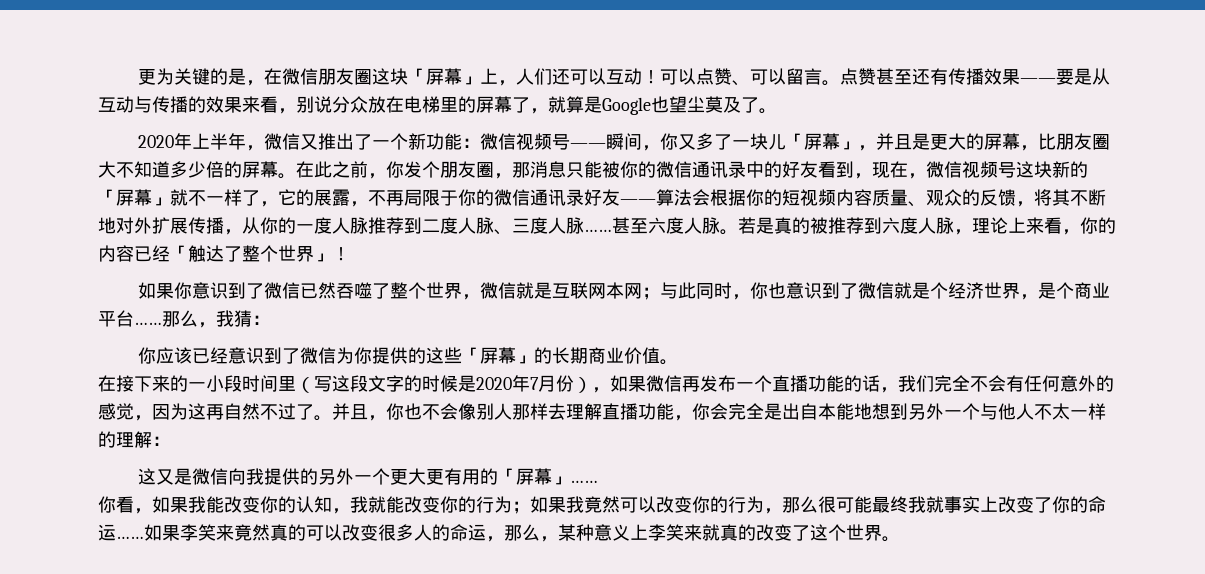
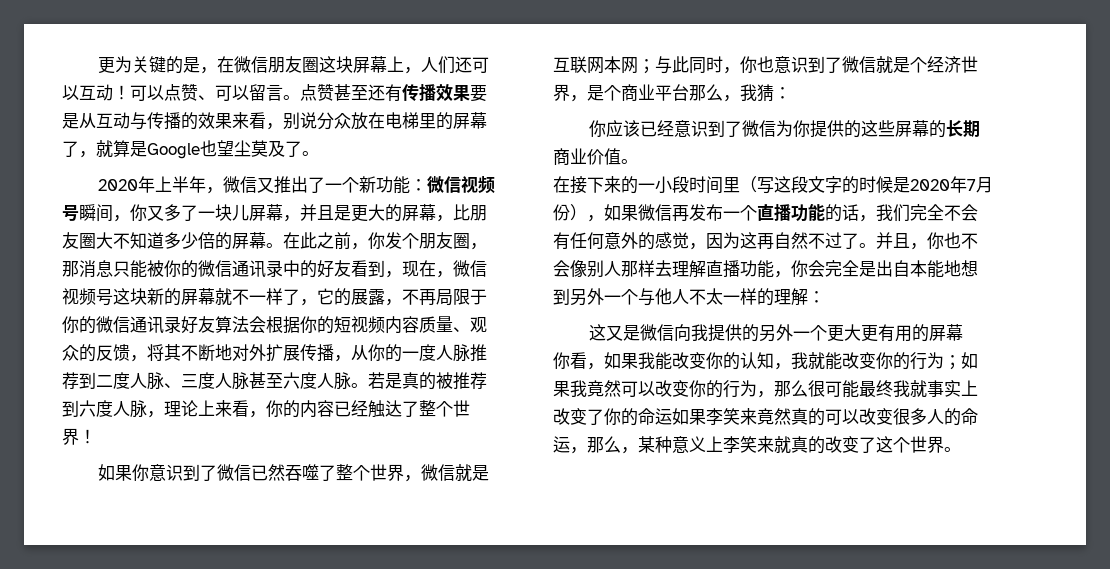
[408,68,481,85] 「屏幕」 -> [352,56,387,73] 屏幕
[1020,78,1057,83] —— -> (470, 93) none
[570,143,607,148] —— -> (79, 213) none
[786,133,859,150] 「屏幕」 -> [249,204,283,221] 屏幕
[98,189,170,206] 「屏幕」 -> [181,288,215,305] 屏幕
[620,199,656,204] —— -> (215, 324) none
[584,229,612,232] …… -> (249, 380) none
[170,245,188,260] 「 -> (368, 408) none
[314,253,332,262] 」 -> (79, 436) none
[134,322,162,325] …… -> (689, 92) none
[462,347,535,364] 「屏幕」 -> [894,120,929,137] 屏幕
[498,468,599,485] 「屏幕」…… -> [928,324,963,341] 屏幕
[116,536,144,539] …… -> (672, 416) none

